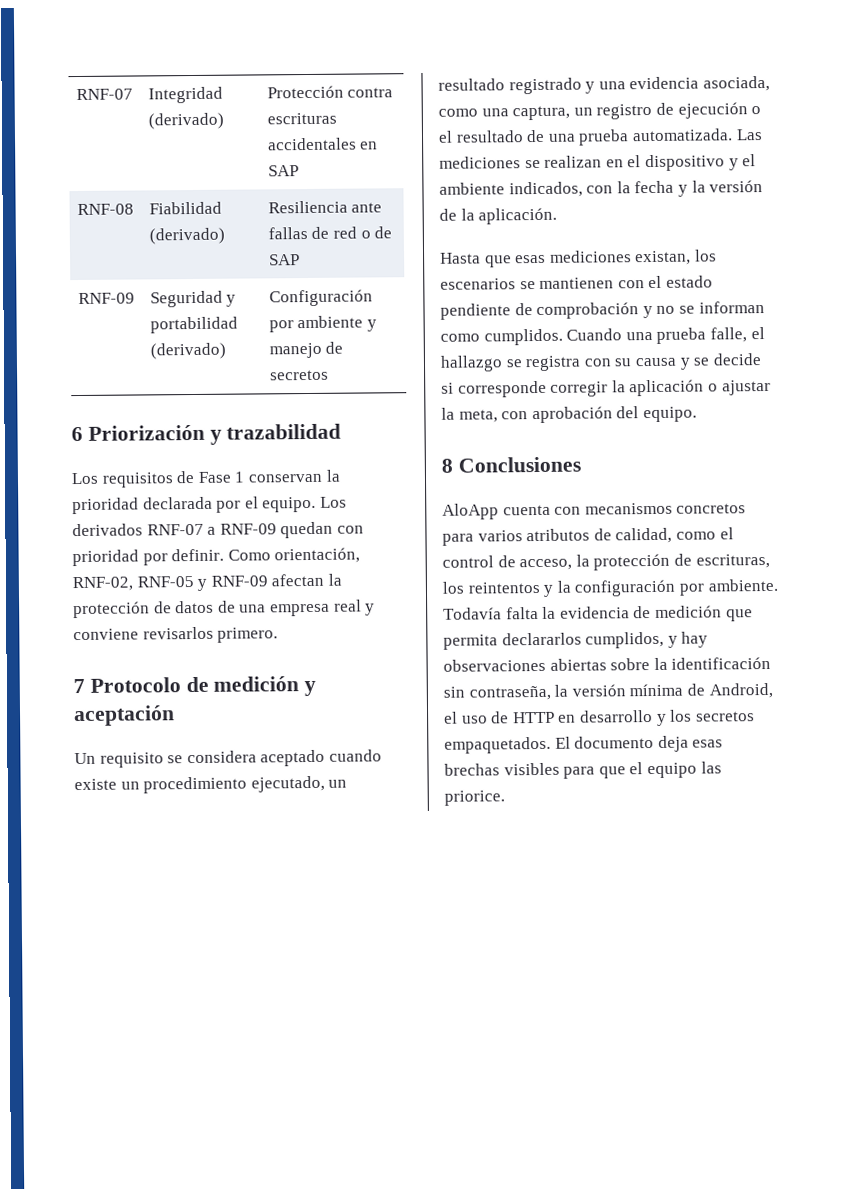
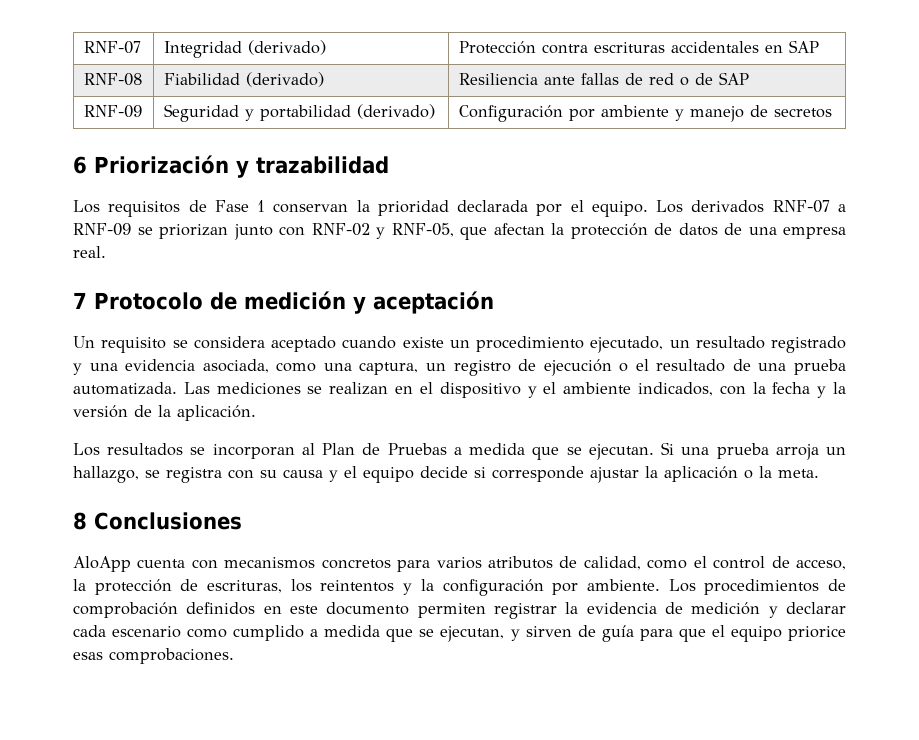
[280,521,364,539] [72,547,361,567] [72,575,268,592] quedan con prioridad por definir. Como orientación, RNF-02, RNF-05 y RNF-09 -> [137,223,487,240] se priorizan junto con RNF-02 y RNF-05, que
[333,599,376,616] [73,626,279,643] real y conviene revisarlos primero. -> [73,246,106,258] real.
[440,249,717,268] [440,275,713,290] [440,301,765,320] [440,327,765,346] [440,355,503,372] Hasta que esas mediciones existan, los escenarios se mantienen con el estado pendiente de comprobación y no se informan como cumplidos. Cuando una prueba falle, el hallazgo -> [73,442,847,460] [73,466,139,483] Los resultados se incorporan al Plan de Pruebas a medida que se ejecutan. Si una prueba arroja un hallazgo,
[693,357,711,366] se -> [344,466,414,483] el equipo
[550,381,609,397] corregir -> [590,467,639,483] ajustar
[721,379,771,396] [441,406,697,424] ajustar la meta, con aprobación del equipo. -> [759,466,819,478] la meta.
[443,605,753,622] [443,631,709,650] [443,656,772,672] [443,682,773,701] [444,709,755,726] [444,735,724,754] [444,762,560,776] Todavía falta la evidencia de medición que permita declararlos cumplidos, y hay observaciones abiertas sobre la identificación sin contraseña, la versión mínima de Android, el uso de HTTP en desarrollo y los secretos empaquetados. El documento deja esas brechas visibles -> [668,579,847,595] [73,602,847,619] [73,625,634,642] Los procedimientos de comprobación definidos en este documento permiten registrar la evidencia de medición y declarar cada escenario como cumplido a medida que se ejecutan, y sirven de guía
[700,761,722,774] [444,790,505,806] las priorice. -> [787,626,846,641] [73,648,234,664] priorice esas comprobaciones.

